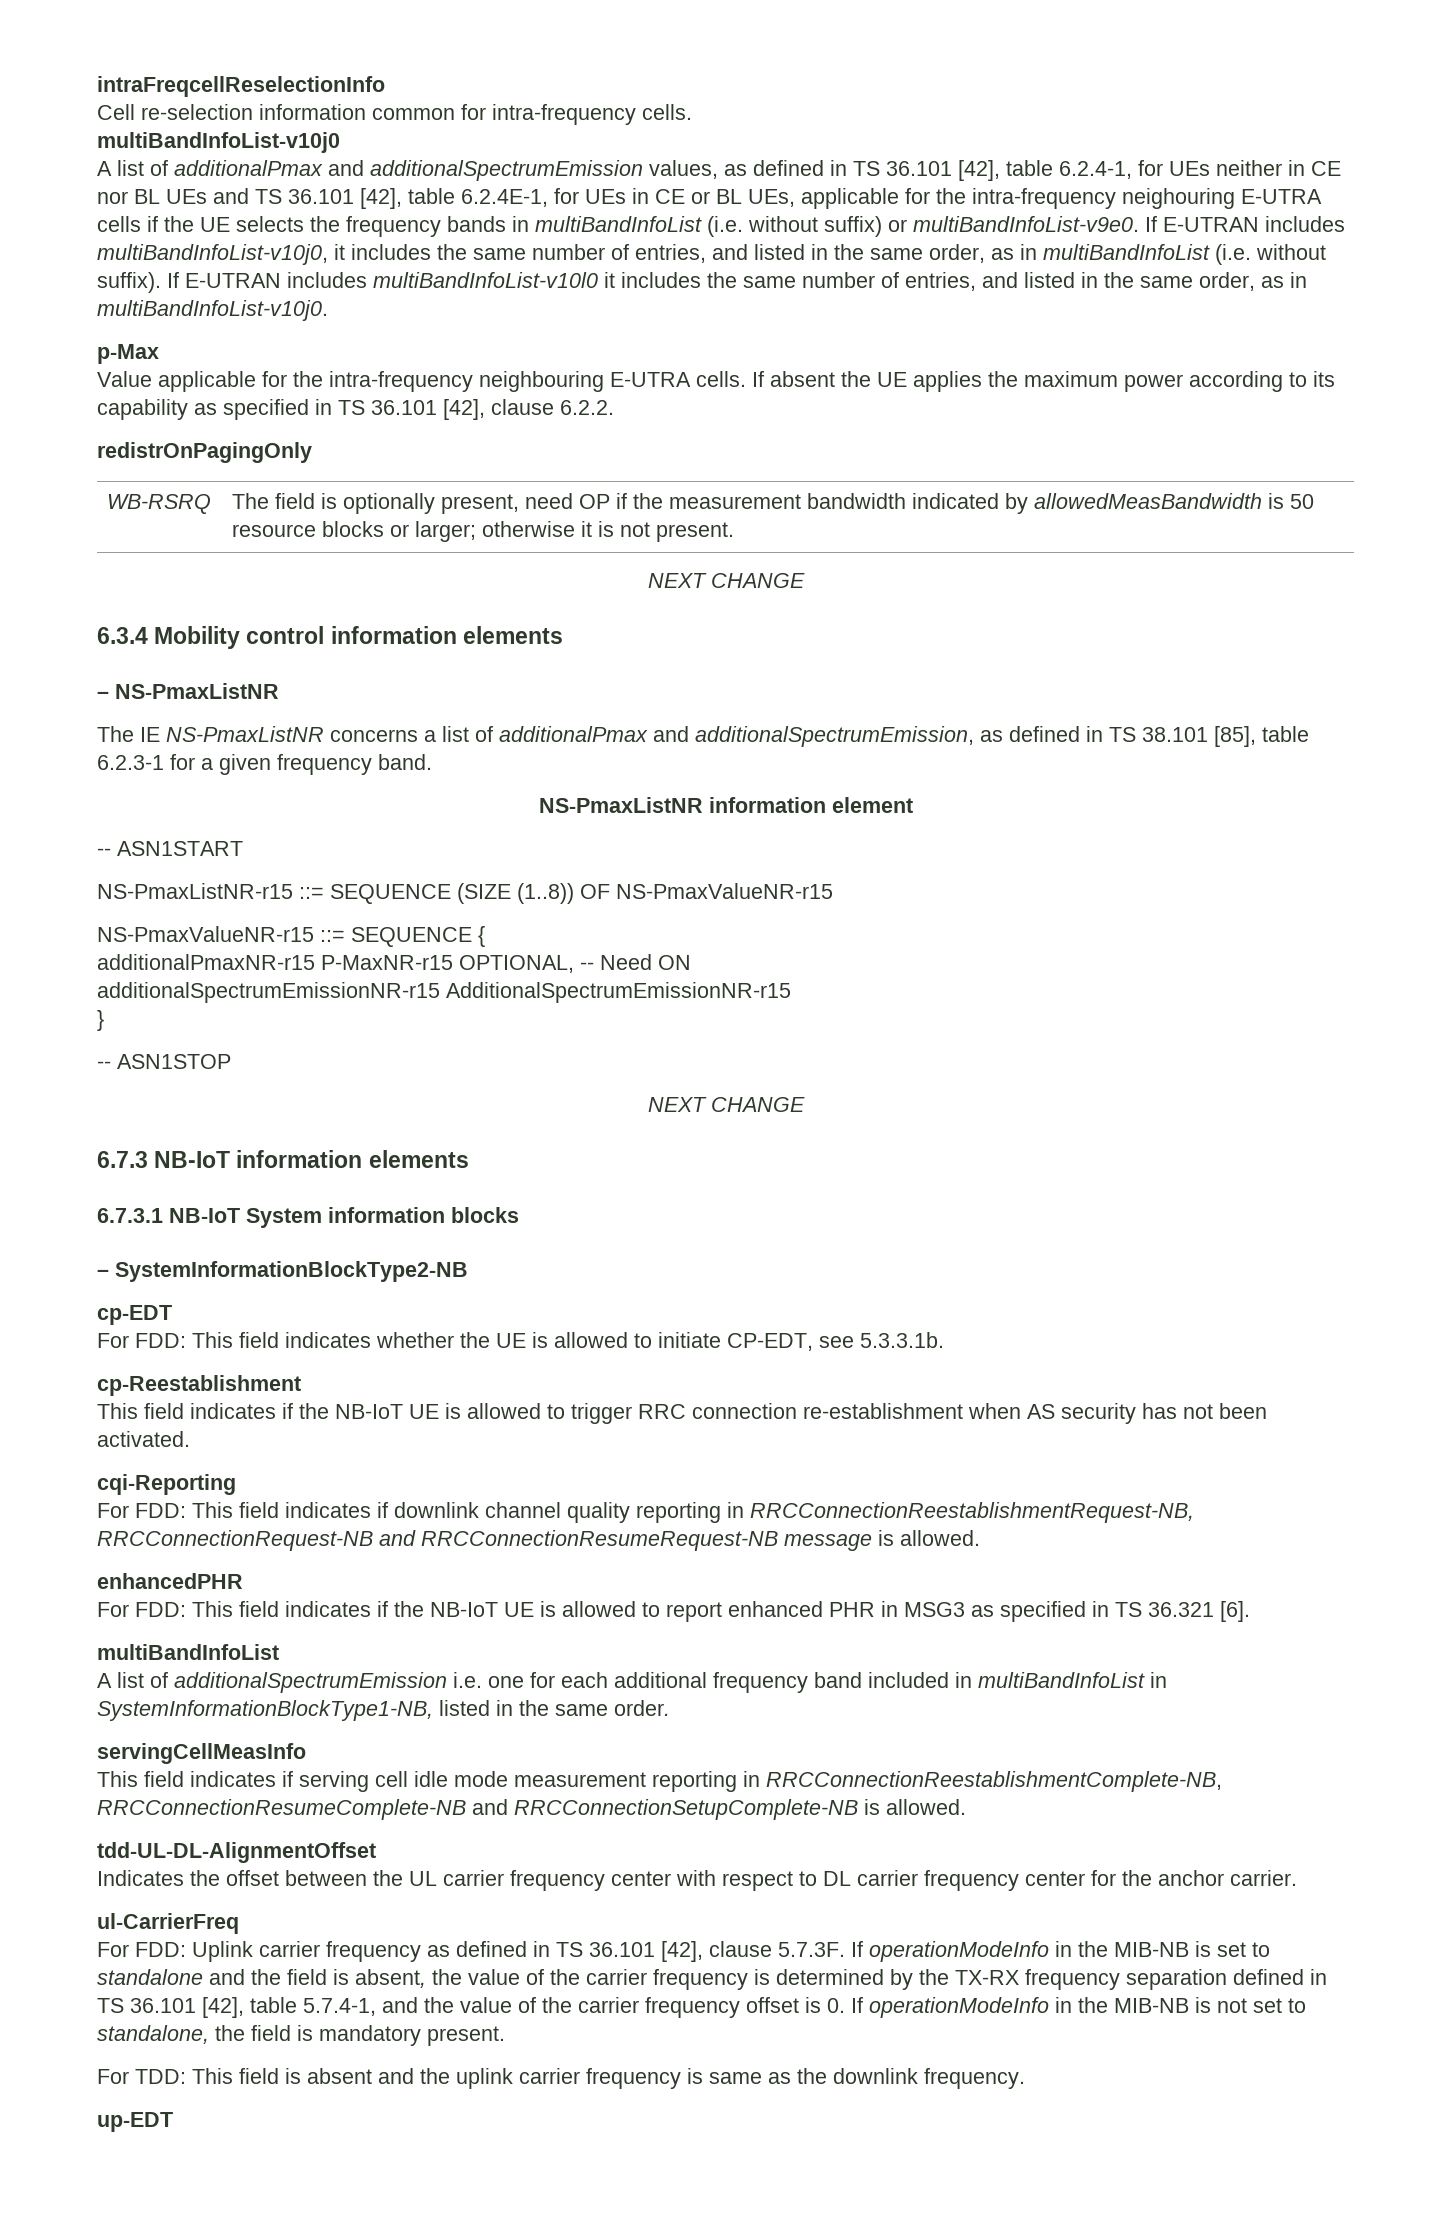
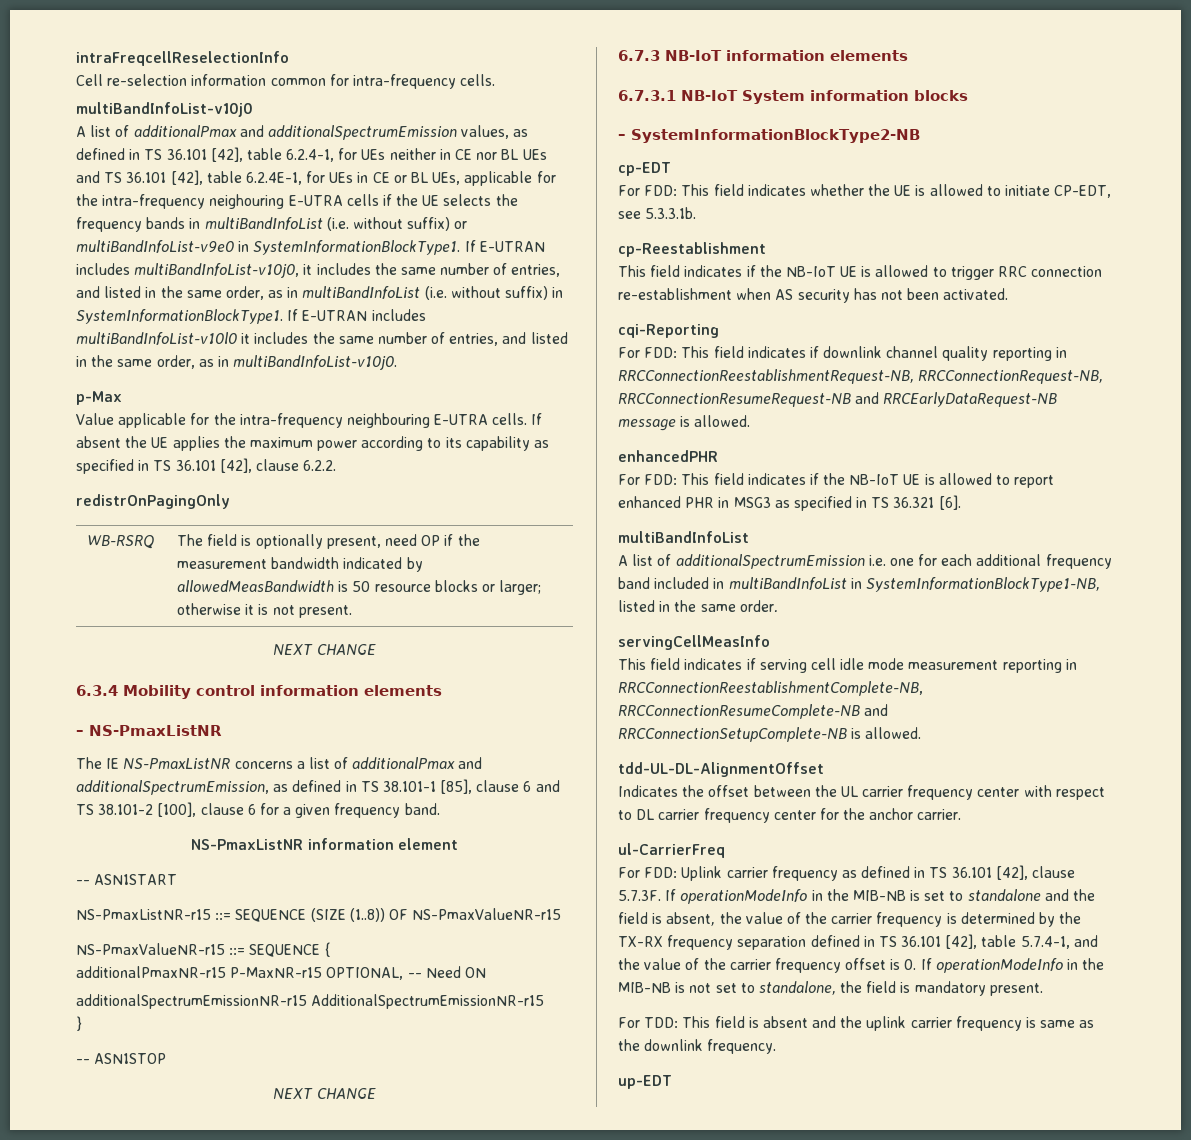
[913,216,1139,232] multiBandInfoList-v9e0. -> [76,240,461,255] multiBandInfoList-v9e0 in SystemInformationBlockType1.
[97,272,161,293] suffix). -> [505,286,564,300] [76,309,283,324] suffix) in SystemInformationBlockType1.
[1142,726,1309,747] [97,755,164,770] 38.101 [85], table 6.2.3-1 -> [382,779,560,794] [76,802,256,817] 38.101-1 [85], clause 6 and TS 38.101-2 [100], clause 6
[97,1530,778,1551] RRCConnectionRequest-NB and RRCConnectionResumeRequest-NB -> [918,370,1104,384] [618,392,1058,407] RRCConnectionRequest-NB, RRCConnectionResumeRequest-NB and RRCEarlyDataRequest-NB

